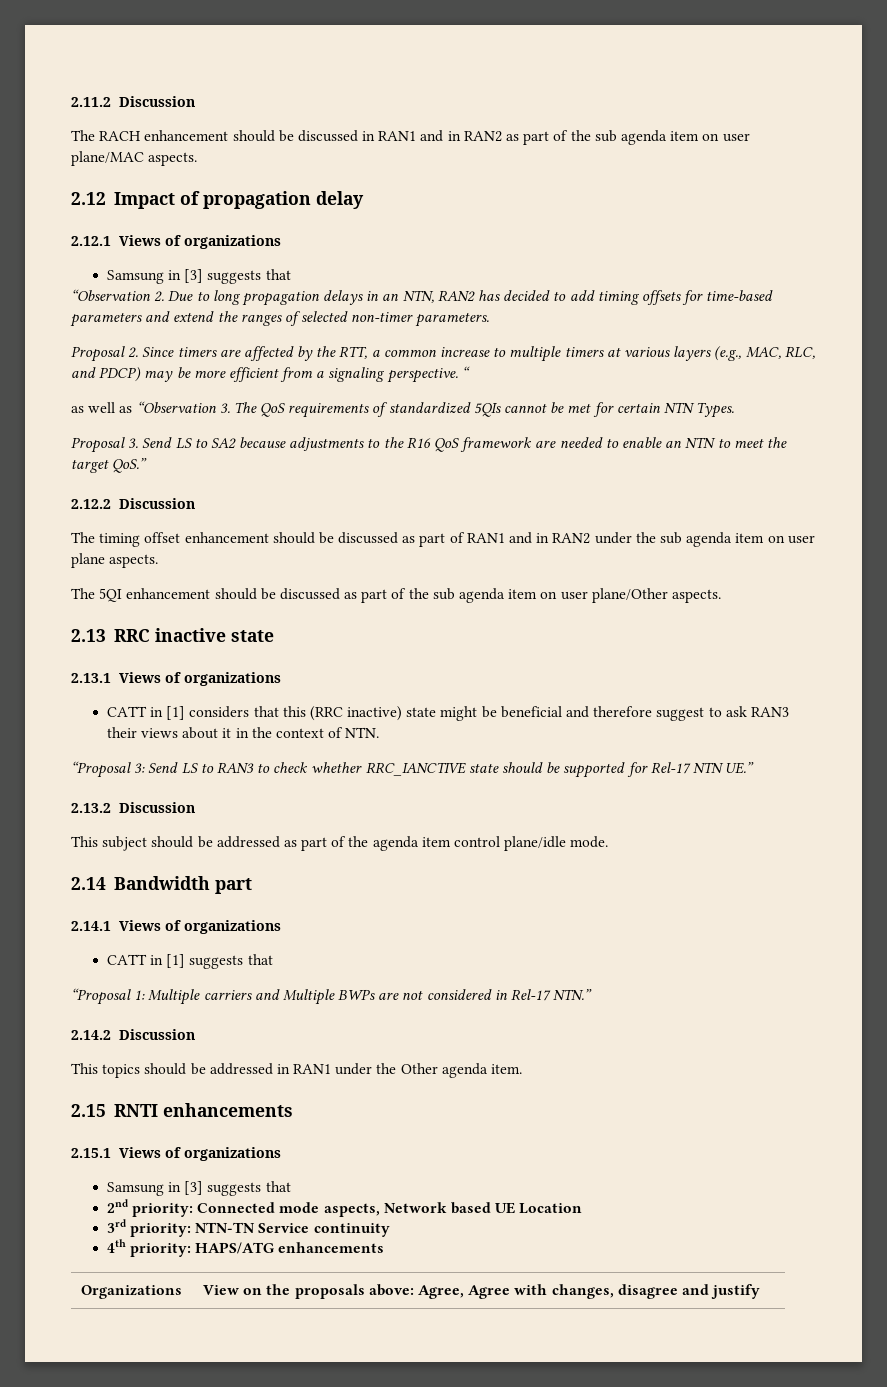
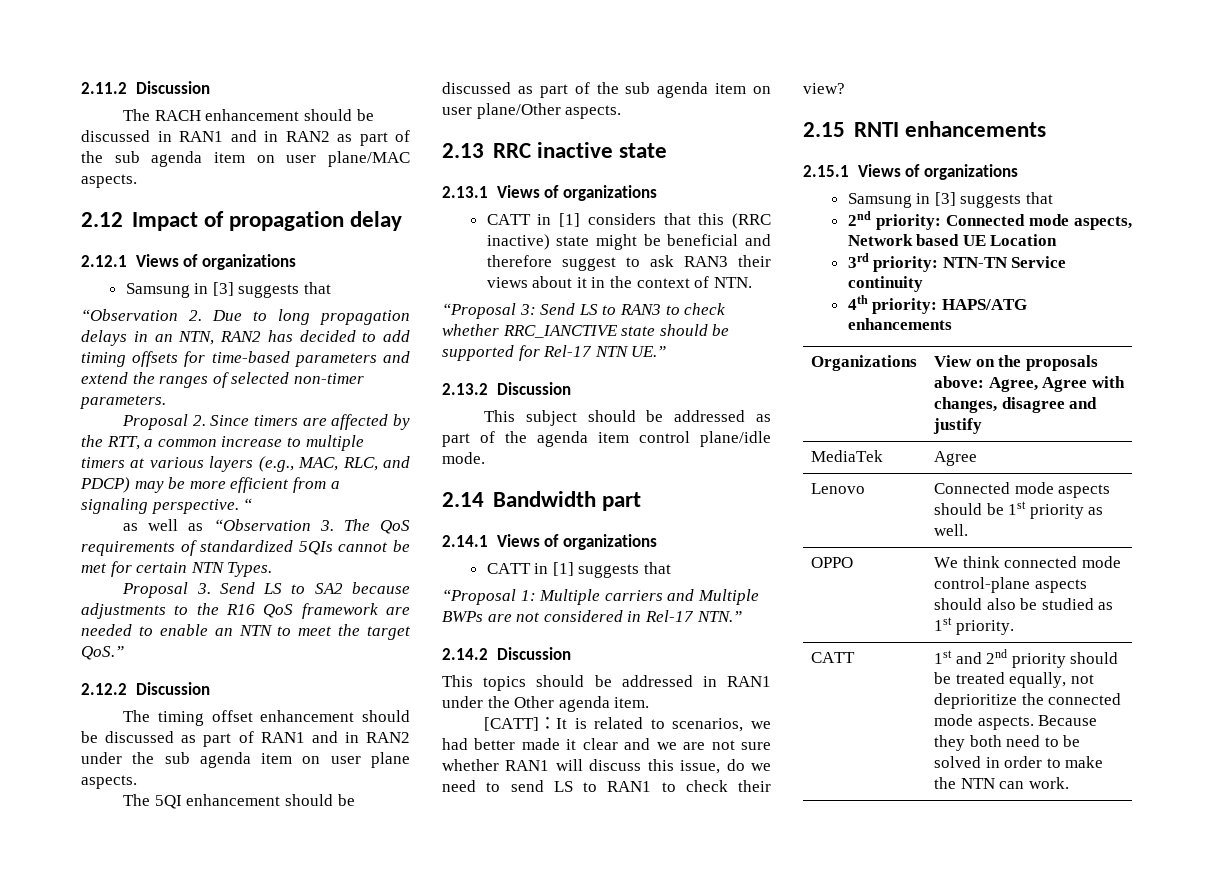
(523, 1069) none -> [484,717,771,732] [442,738,771,750] [442,759,771,774] [442,780,771,792] [803,83,845,94] // [CATT]：It is related to scenarios, we had better made it clear and we are not sure whether RAN1 will discuss this issue, do we need to send LS to RAN1 to check their view?
(761, 1291) none -> [811,450,884,462] [934,451,978,466] [811,483,866,494] [934,482,1111,498] [934,501,1104,519] [934,524,969,536] [811,557,854,568] [934,556,1121,568] [934,577,1087,593] [934,598,1114,610] [934,617,1014,635] [811,652,856,663] [934,649,1119,668] [934,672,1094,688] [934,693,1122,709] [934,714,1098,730] [934,735,1081,751] [934,756,1104,768] [934,777,1069,789] // MediaTek | Agree // Lenovo | Connected mode aspects should be 1st priority as well. // OPPO | We think connected mode control-plane aspects should also be studied as 1st priority. // CATT | 1st and 2nd priority should be treated equally, not deprioritize the connected mode aspects. Because they both need to be solved in order to make the NTN can work.

